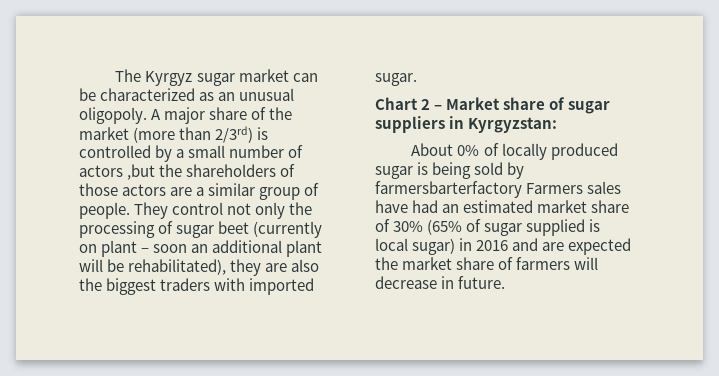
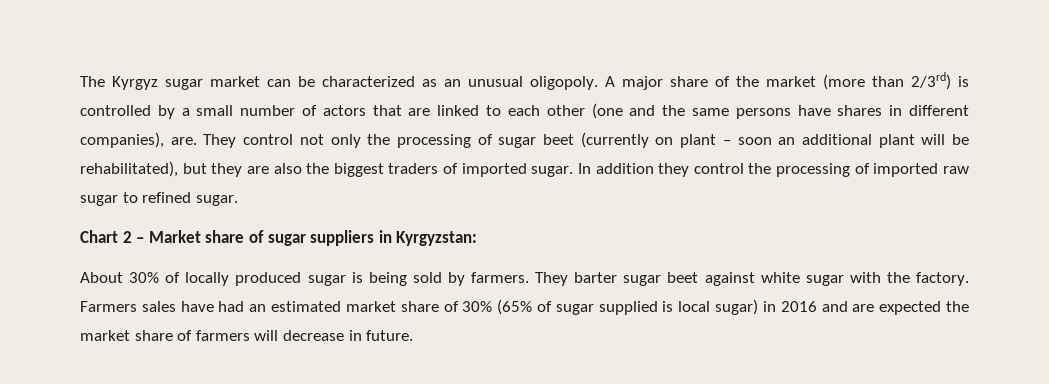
[127,164,296,180] [79,183,320,200] [79,202,130,219] ,but the shareholders of those actors are a similar group of people. -> [372,103,970,119] [80,132,197,148] that are linked to each other (one and the same persons have shares in different companies), are.
(227, 267) none -> [182,163,207,174] but
[214,278,246,291] with -> [443,163,459,174] of
(417, 79) none -> [577,163,970,177] [80,192,238,206] In addition they control the processing of imported raw sugar to refined sugar.
[457,145,480,156] 0% -> [129,272,160,283] 30%
[375,181,522,198] farmersbarterfactory -> [471,272,970,286] farmers. They barter sugar beet against white sugar with the factory.

